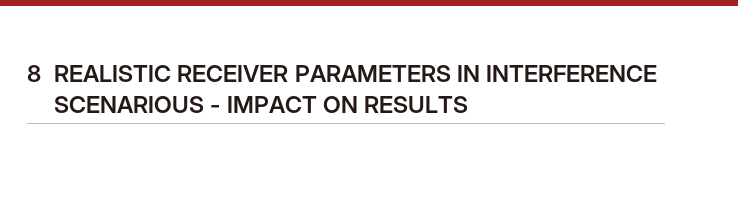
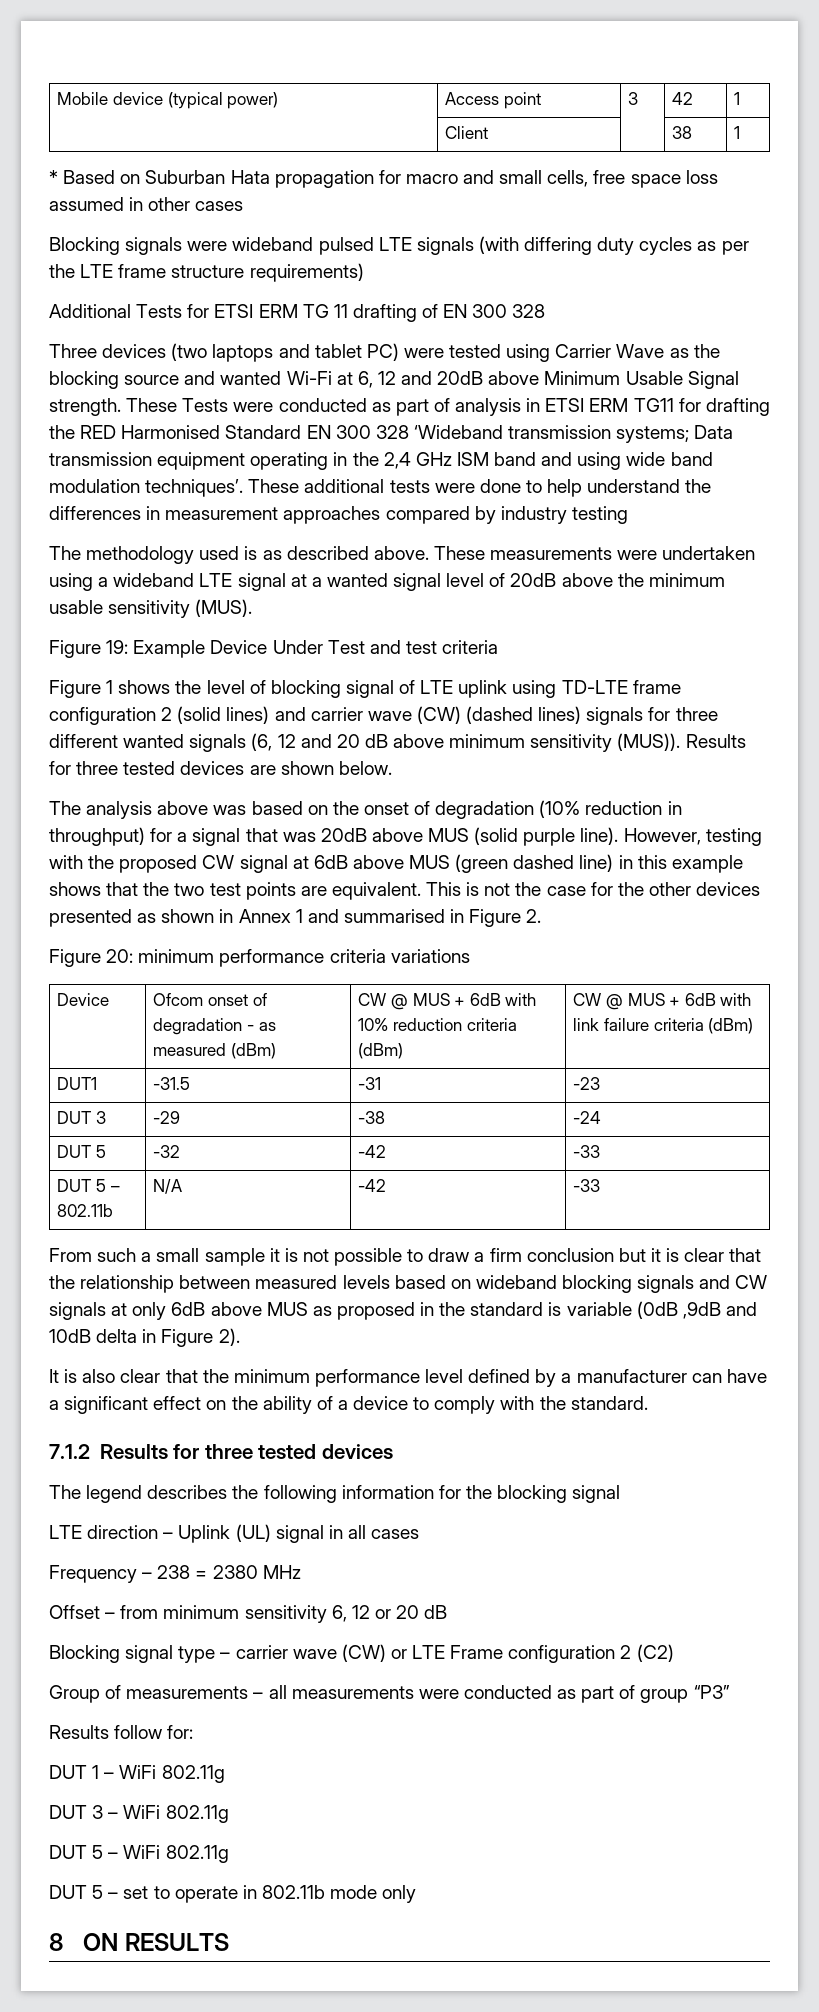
[27,65,658,82] [53,96,317,113] 8 REALISTIC RECEIVER PARAMETERS IN INTERFERENCE SCENARIOUS - IMPACT -> [57,92,279,109] [445,92,541,109] [628,92,639,105] [672,92,694,105] [734,92,741,105] [445,126,489,139] [672,126,693,139] [734,126,741,139] [49,170,718,188] [49,197,244,211] [49,236,749,255] [49,263,364,282] [49,304,546,322] [49,343,720,362] [49,371,739,389] [49,398,770,416] [49,425,734,443] [49,452,713,470] [49,479,712,497] [49,506,628,524] [49,546,756,564] [49,573,725,591] [49,599,253,618] [49,640,499,658] [49,680,681,698] [49,706,718,725] [49,733,746,752] [49,761,392,775] [49,800,682,819] [49,827,762,846] [49,854,743,873] [49,882,761,900] [49,909,542,927] [49,949,470,967] [57,993,110,1006] [153,993,267,1006] [153,1018,276,1035] [153,1043,276,1059] [358,993,537,1010] [358,1018,517,1031] [358,1043,404,1059] [573,993,752,1010] [573,1018,754,1034] [57,1077,98,1090] [153,1077,191,1090] [358,1077,382,1090] [573,1077,601,1090] [57,1111,106,1124] [153,1111,181,1124] [358,1111,386,1124] [573,1111,602,1124] [57,1145,106,1158] [153,1145,181,1158] [358,1145,387,1158] [573,1145,601,1158] [57,1179,120,1192] [57,1204,114,1217] [153,1179,183,1194] [358,1179,387,1192] [573,1179,601,1192] [49,1248,762,1266] [49,1275,768,1293] [49,1301,757,1320] [49,1328,240,1347] [49,1369,767,1387] [49,1396,648,1414] [49,1444,393,1459] [49,1485,621,1503] [49,1524,420,1543] [49,1565,301,1583] [49,1605,448,1623] [49,1644,674,1663] [49,1685,730,1703] [49,1725,194,1739] [49,1765,225,1783] [49,1805,229,1823] [49,1845,229,1863] [49,1885,417,1903] [49,1933,63,1951] Mobile device (typical power) | Access point | 3 | 42 | 1 // | Client | | 38 | 1 // * Based on Suburban Hata propagation for macro and small cells, free space loss assumed in other cases // Blocking signals were wideband pulsed LTE signals (with differing duty cycles as per the LTE frame structure requirements) // Additional Tests for ETSI ERM TG 11 drafting of EN 300 328 // Three devices (two laptops and tablet PC) were tested using Carrier Wave as the blocking source and wanted Wi-Fi at 6, 12 and 20dB above Minimum Usable Signal strength. These Tests were conducted as part of analysis in ETSI ERM TG11 for drafting the RED Harmonised Standard EN 300 328 ‘Wideband transmission systems; Data transmission equipment operating in the 2,4 GHz ISM band and using wide band modulation techniques’. These additional tests were done to help understand the differences in measurement approaches compared by industry testing // The methodology used is as described above. These measurements were undertaken using a wideband LTE signal at a wanted signal level of 20dB above the minimum usable sensitivity (MUS). // Figure 19: Example Device Under Test and test criteria // Figure 1 shows the level of blocking signal of LTE uplink using TD-LTE frame configuration 2 (solid lines) and carrier wave (CW) (dashed lines) signals for three different wanted signals (6, 12 and 20 dB above minimum sensitivity (MUS)). Results for three tested devices are shown below. // The analysis above was based on the onset of degradation (10% reduction in throughput) for a signal that was 20dB above MUS (solid purple line). However, testing with the proposed CW signal at 6dB above MUS (green dashed line) in this example shows that the two test points are equivalent. This is not the case for the other devices presented as shown in Annex 1 and summarised in Figure 2. // Figure 20: minimum performance criteria variations // Device | Ofcom onset of degradation - as measured (dBm) | CW @ MUS + 6dB with 10% reduction criteria (dBm) | CW @ MUS + 6dB with link failure criteria (dBm) // DUT1 | -31.5 | -31 | -23 // DUT 3 | -29 | -38 | -24 // DUT 5 | -32 | -42 | -33 // DUT 5 – 802.11b | N/A | -42 | -33 // From such a small sample it is not possible to draw a firm conclusion but it is clear that the relationship between measured levels based on wideband blocking signals and CW signals at only 6dB above MUS as proposed in the standard is variable (0dB ,9dB and 10dB delta in Figure 2). // It is also clear that the minimum performance level defined by a manufacturer can have a significant effect on the ability of a device to comply with the standard. // 7.1.2 Results for three tested devices // The legend describes the following information for the blocking signal // LTE direction – Uplink (UL) signal in all cases // Frequency – 238 = 2380 MHz // Offset – from minimum sensitivity 6, 12 or 20 dB // Blocking signal type – carrier wave (CW) or LTE Frame configuration 2 (C2) // Group of measurements – all measurements were conducted as part of group “P3” // Results follow for: // DUT 1 – WiFi 802.11g // DUT 3 – WiFi 802.11g // DUT 5 – WiFi 802.11g // DUT 5 – set to operate in 802.11b mode only // 8

